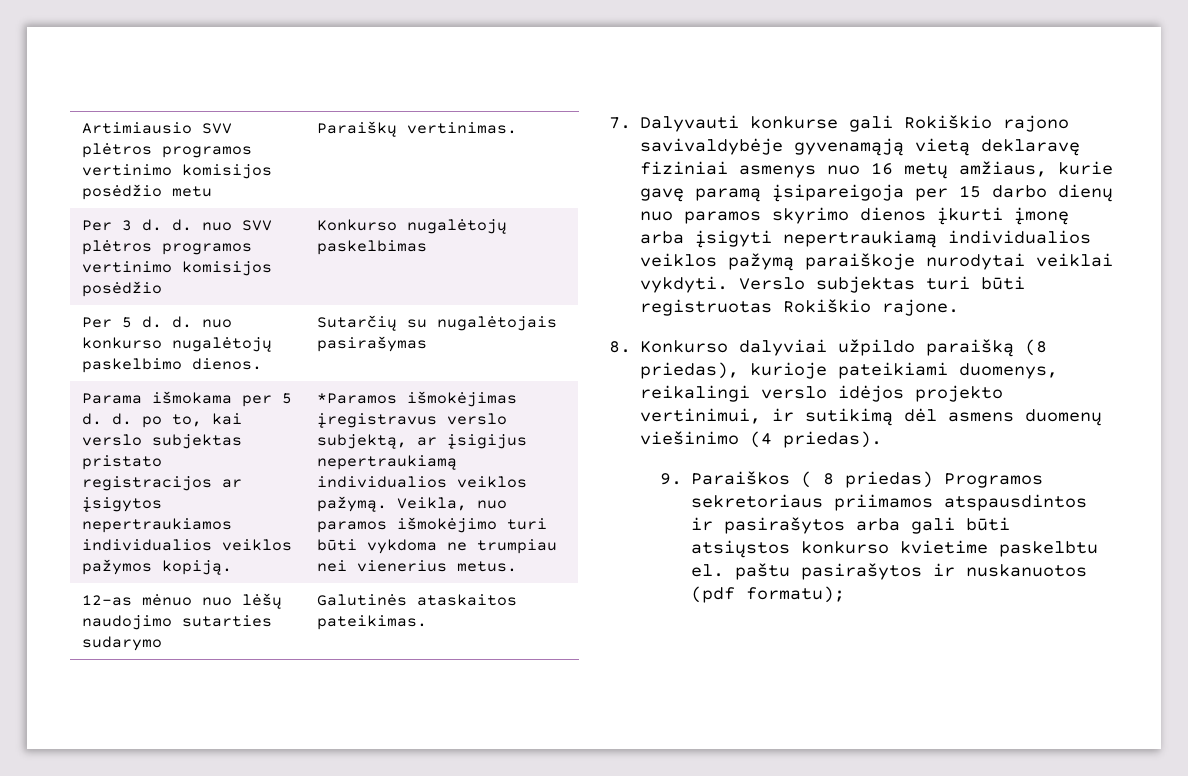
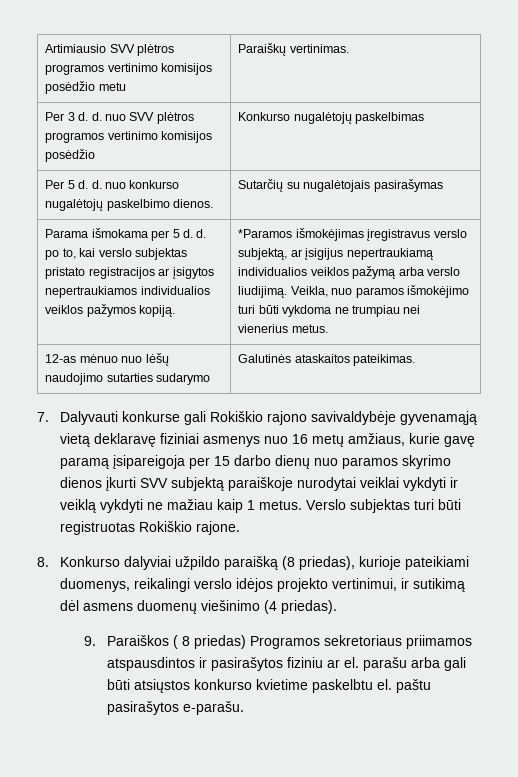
[316,496,387,512] pažymą. -> [352,266,460,279] [238,286,288,298] pažymą arba verslo liudijimą.
[1014,207,1070,225] [640,230,1092,248] [640,253,1114,271] [640,276,729,293] įmonę arba įsigyti nepertraukiamą individualios veiklos pažymą paraiškoje nurodytai veiklai vykdyti. -> [140,477,459,491] [60,499,303,513] SVV subjektą paraiškoje nurodytai veiklai vykdyti ir veiklą vykdyti ne mažiau kaip 1 metus.
(845, 525) none -> [287,657,408,671] fiziniu ar el. parašu
[932,563,1087,577] [690,586,845,603] ir nuskanuotos (pdf formatu); -> [183,701,245,715] e-parašu.

